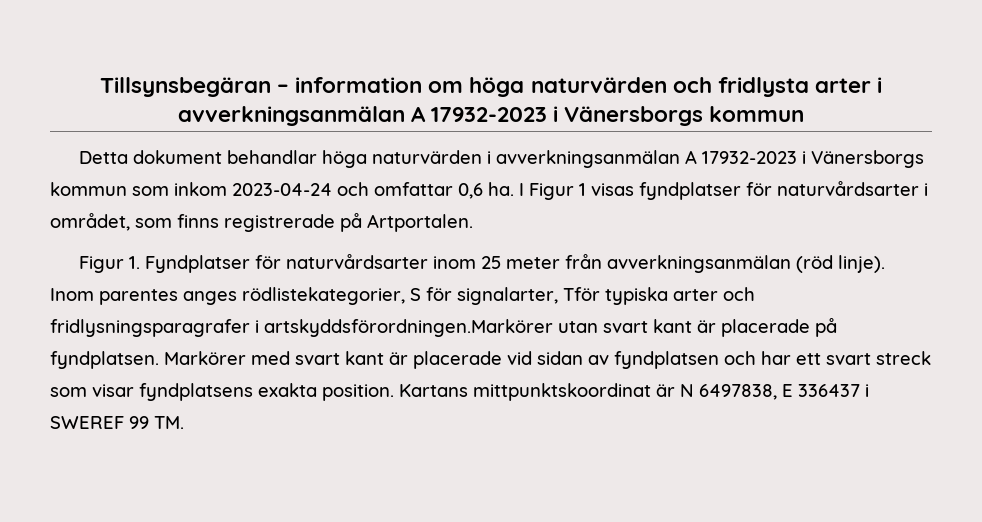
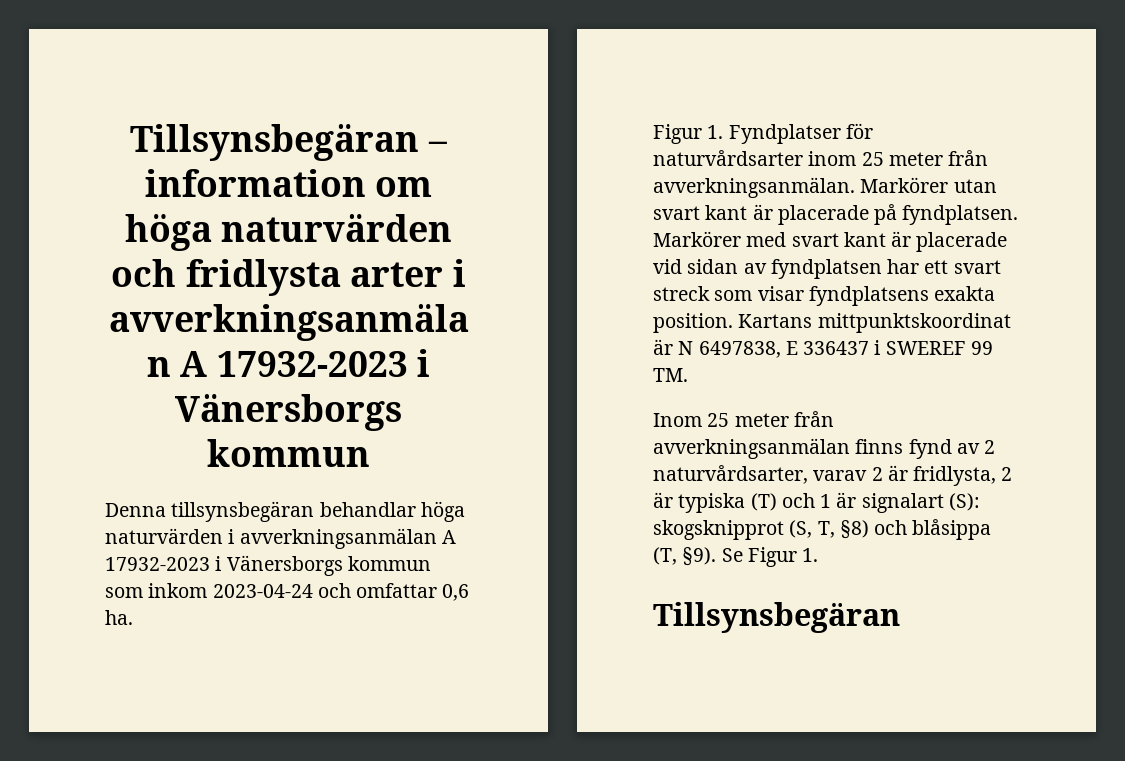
[78,150,222,164] Detta dokument -> [105,501,315,522] Denna tillsynsbegäran
[519,181,928,200] [50,213,473,232] I Figur 1 visas fyndplatser för naturvårdsarter i området, som finns registrerade på Artportalen. -> (133, 617) none
[606,255,885,273] [50,287,755,305] [50,319,553,337] avverkningsanmälan (röd linje). Inom parentes anges rödlistekategorier, S för signalarter, Tför typiska arter och fridlysningsparagrafer i artskyddsförordningen.Markörer -> [653,177,949,198] avverkningsanmälan. Markörer
[724,351,756,365] och -> (882, 269) none
(184, 422) none -> [653,411,834,427] [653,438,996,459] [653,465,1013,486] [653,492,980,513] [653,519,992,540] [653,547,819,567] [653,602,900,633] // Inom 25 meter från avverkningsanmälan finns fynd av 2 naturvårdsarter, varav 2 är fridlysta, 2 är typiska (T) och 1 är signalart (S): skogsknipprot (S, T, §8) och blåsippa (T, §9). Se Figur 1. // Tillsynsbegäran

